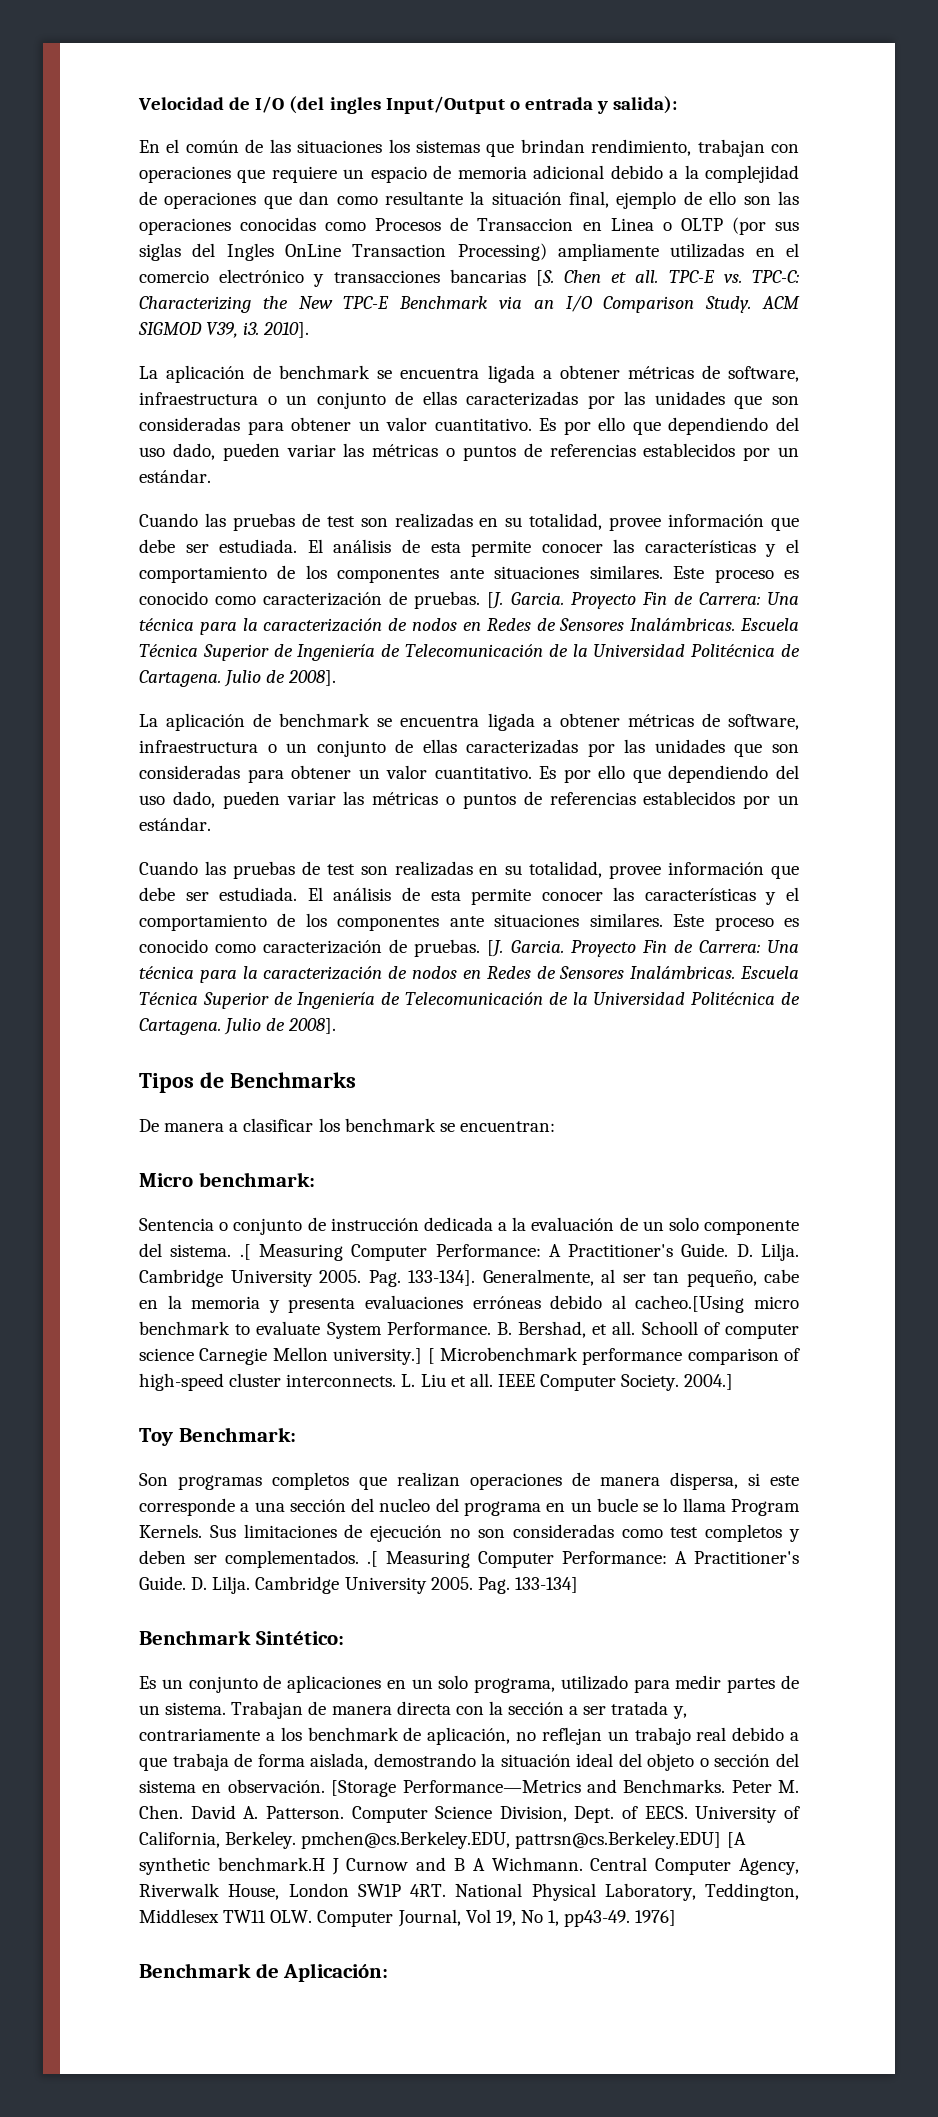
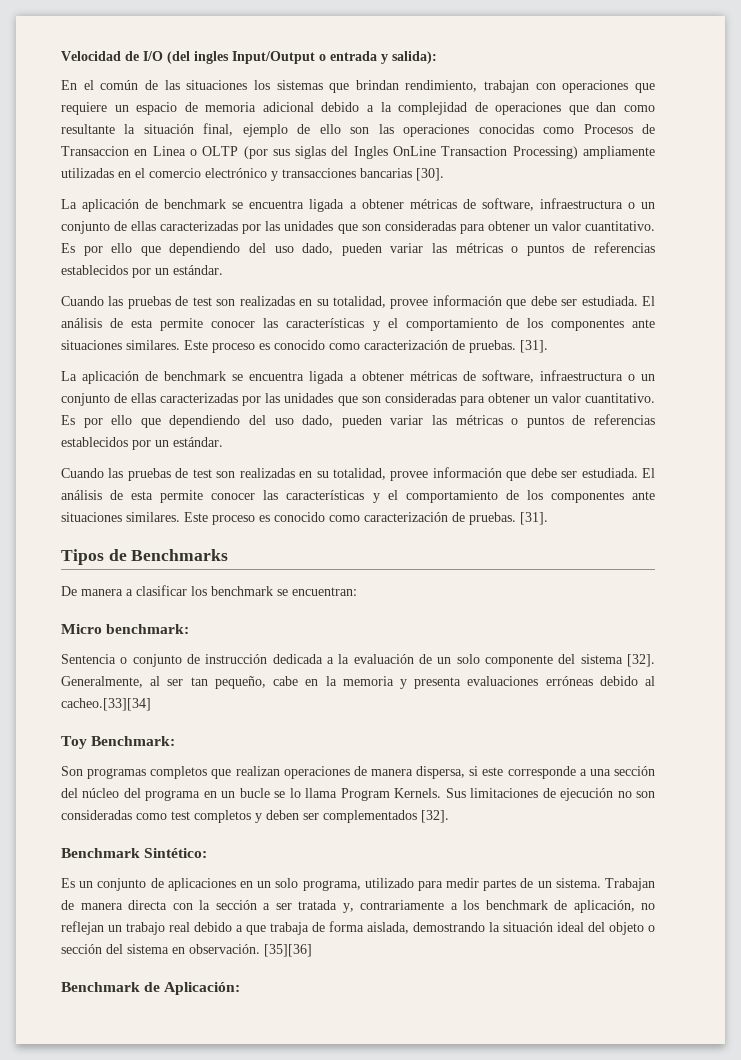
[535,270,800,286] [139,295,800,313] [138,322,310,338] [S. Chen et all. TPC-E vs. TPC-C: Characterizing the New TPC-E Benchmark via an I/O Comparison Study. ACM SIGMOD V39, i3. 2010]. -> [416,168,444,181] [30].
[487,592,800,609] [139,618,799,635] [139,644,800,661] [139,670,337,687] [J. Garcia. Proyecto Fin de Carrera: Una técnica para la caracterización de nodos en Redes de Sensores Inalámbricas. Escuela Técnica Superior de Ingeniería de Telecomunicación de la Universidad Politécnica de Cartagena. Julio de 2008]. -> [520,340,548,353] [31].
[487,940,800,957] [139,966,799,983] [139,992,800,1009] [139,1018,337,1035] [J. Garcia. Proyecto Fin de Carrera: Una técnica para la caracterización de nodos en Redes de Sensores Inalámbricas. Escuela Técnica Superior de Ingeniería de Telecomunicación de la Universidad Politécnica de Cartagena. Julio de 2008]. -> [520,512,548,525] [31].
[170,1243,799,1261] [139,1269,475,1287] sistema. .[ Measuring Computer Performance: A Practitioner's Guide. D. Lilja. Cambridge University 2005. Pag. 133-134]. -> [580,654,655,667] sistema [32].
[635,1295,800,1313] [139,1321,800,1339] [139,1347,800,1365] [139,1373,734,1391] cacheo.[Using micro benchmark to evaluate System Performance. B. Bershad, et all. Schooll of computer science Carnegie Mellon university.] [ Microbenchmark performance comparison of high-speed cluster interconnects. L. Liu et all. IEEE Computer Society. 2004.] -> [61,698,151,711] cacheo.[33][34]
[379,1498,431,1512] nucleo -> [82,788,120,798] núcleo
[225,1550,799,1568] [139,1576,578,1594] complementados. .[ Measuring Computer Performance: A Practitioner's Guide. D. Lilja. Cambridge University 2005. Pag. 133-134] -> [323,810,449,823] complementados [32].
[331,1779,799,1797] [139,1805,800,1823] [139,1831,746,1849] [139,1857,799,1875] [139,1883,799,1901] [139,1909,677,1927] [Storage Performance—Metrics and Benchmarks. Peter M. Chen. David A. Patterson. Computer Science Division, Dept. of EECS. University of California, Berkeley. pmchen@cs.Berkeley.EDU, pattrsn@cs.Berkeley.EDU] [A synthetic benchmark.H J Curnow and B A Wichmann. Central Computer Agency, Riverwalk House, London SW1P 4RT. National Physical Laboratory, Teddington, Middlesex TW11 OLW. Computer Journal, Vol 19, No 1, pp43-49. 1976] -> [264,944,312,957] [35][36]

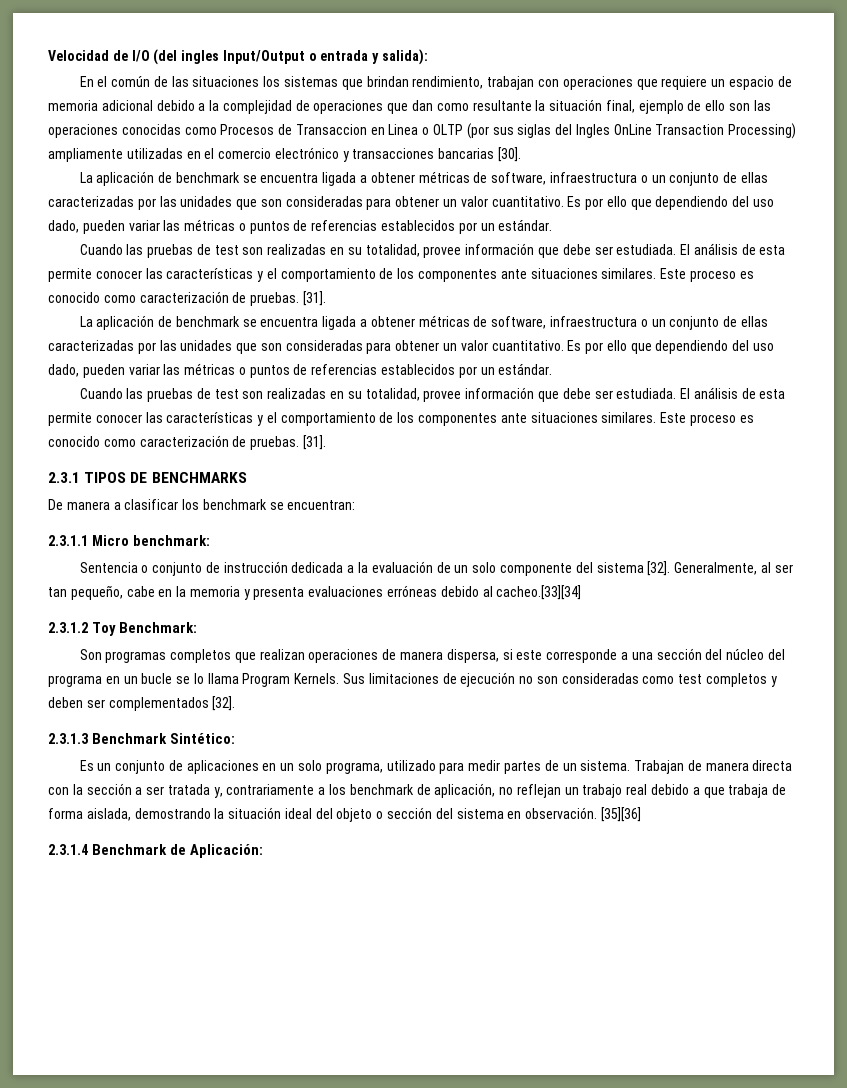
[61,549,229,565] Tipos de Benchmarks -> [48,472,247,483] 2.3.1 TIPOS DE BENCHMARKS
(357, 591) none -> [48,535,88,546] 2.3.1.1
(151, 704) none -> [48,622,88,633] 2.3.1.2
(449, 816) none -> [48,733,89,744] 2.3.1.3
(312, 950) none -> [48,844,88,855] 2.3.1.4

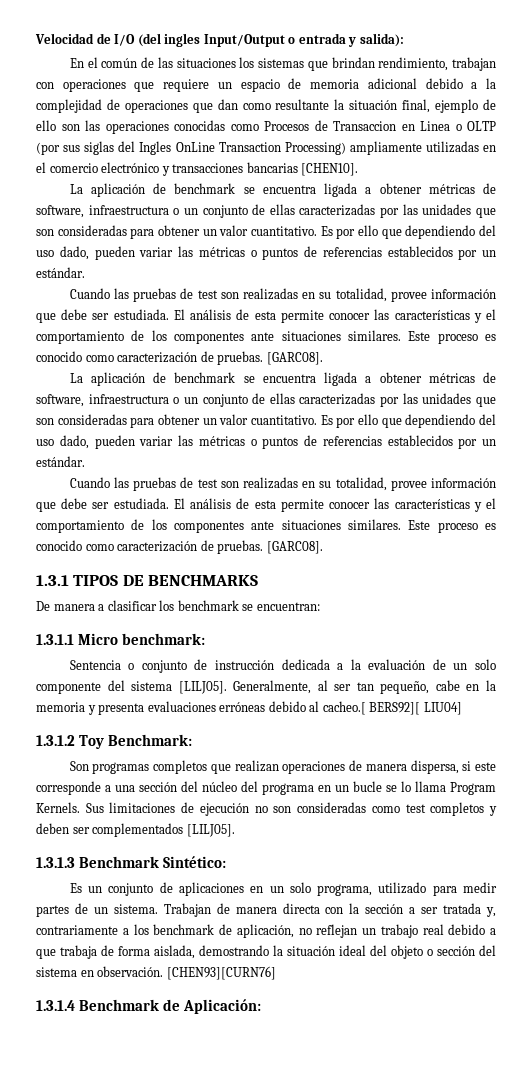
[498,147,522,162] [30]. -> [301,163,359,176] [CHEN10].
[302,291,326,306] [31]. -> [266,352,323,365] [GARC08].
[302,435,326,450] [48,472,80,483] [31]. // 2.3.1 -> [266,541,323,554] [36,575,69,586] [GARC08]. // 1.3.1
[48,535,88,546] 2.3.1.1 -> [36,634,74,645] 1.3.1.1
[647,561,671,576] [32]. -> [178,681,227,694] [LILJ05].
[496,585,582,600] [48,622,88,633] cacheo.[33][34] // 2.3.1.2 -> [322,701,462,715] [36,735,75,746] cacheo.[ BERS92][ LIU04] // 1.3.1.2
[212,696,236,711] [48,733,89,744] [32]. // 2.3.1.3 -> [186,824,235,837] [36,857,75,868] [LILJ05]. // 1.3.1.3
[600,807,641,822] [48,844,88,855] [35][36] // 2.3.1.4 -> [166,966,276,980] [36,1000,75,1011] [CHEN93][CURN76] // 1.3.1.4

